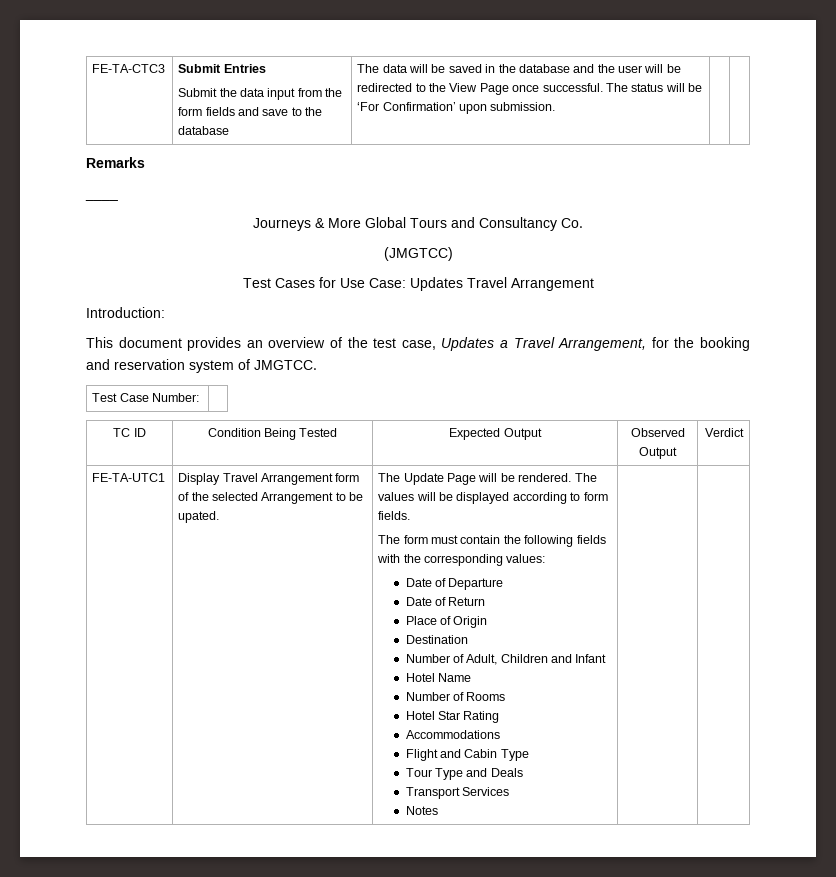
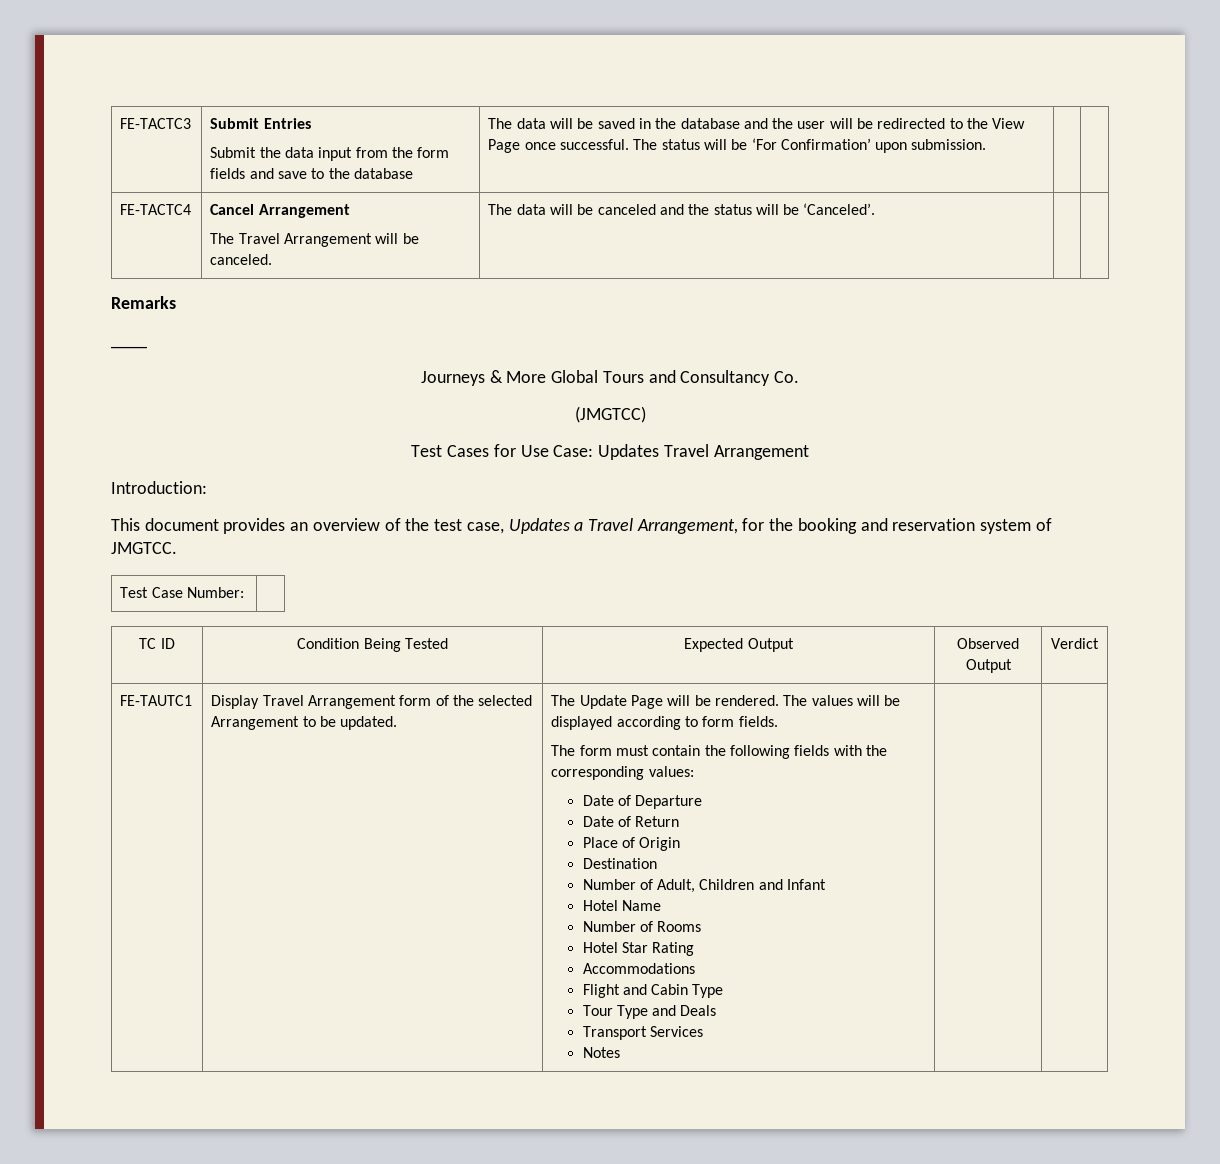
[92,64,166,73] FE-TA-CTC3 -> [120,118,192,129] FE-TACTC3
(556, 106) none -> [120,204,192,215] [210,204,350,218] [210,233,419,247] [210,254,273,265] [488,203,876,215] // FE-TACTC4 | Cancel Arrangement // The Travel Arrangement will be canceled. | The data will be canceled and the status will be ‘Canceled’. | |
[92,473,166,482] FE-TA-UTC1 -> [120,695,193,706] FE-TAUTC1
[178,511,220,523] upated. -> [340,716,398,730] updated.

